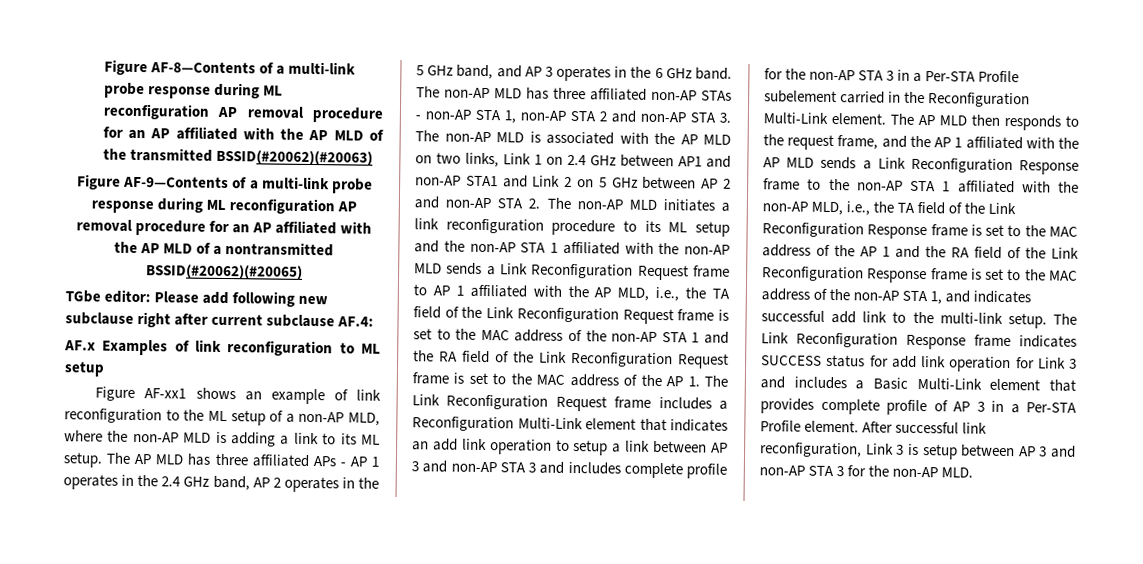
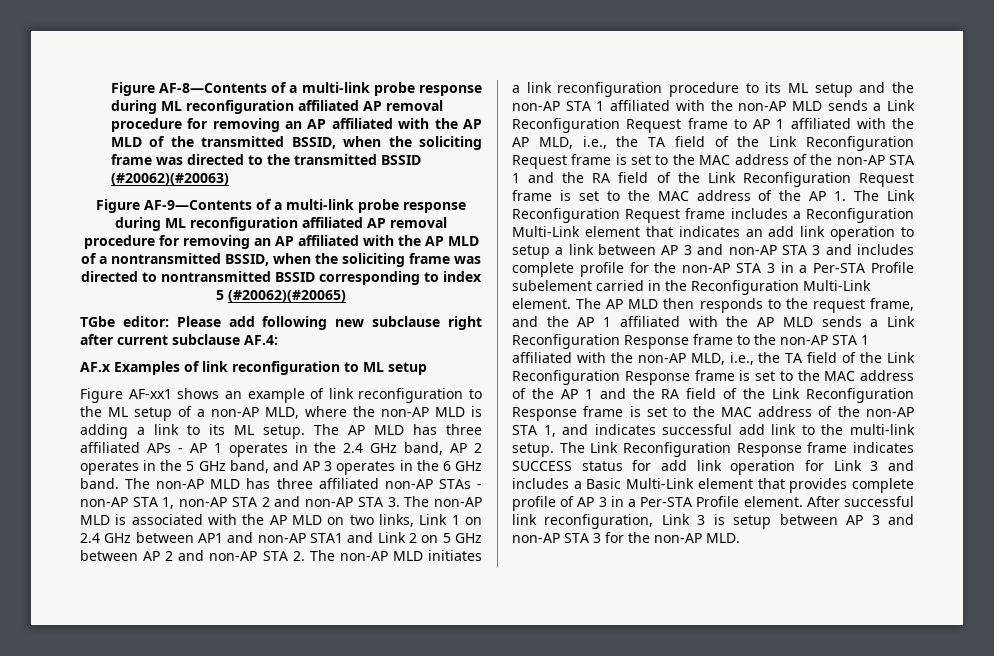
[217,106,383,123] [102,126,123,138] AP removal procedure for -> [297,100,443,111] [110,118,280,132] affiliated AP removal procedure for removing
[215,149,373,166] BSSID(#20062)(#20063) -> [291,136,482,150] [110,154,421,165] [110,173,229,185] BSSID, when the soliciting frame was directed to the transmitted BSSID (#20062)(#20063)
[337,201,358,212] [75,219,229,236] AP removal procedure for -> [302,217,447,228] [83,235,250,249] affiliated AP removal procedure for removing
[145,264,303,280] BSSID(#20062)(#20065) -> [225,253,481,267] [81,271,482,285] [216,290,346,302] BSSID, when the soliciting frame was directed to nontransmitted BSSID corresponding to index 5 (#20062)(#20065)

